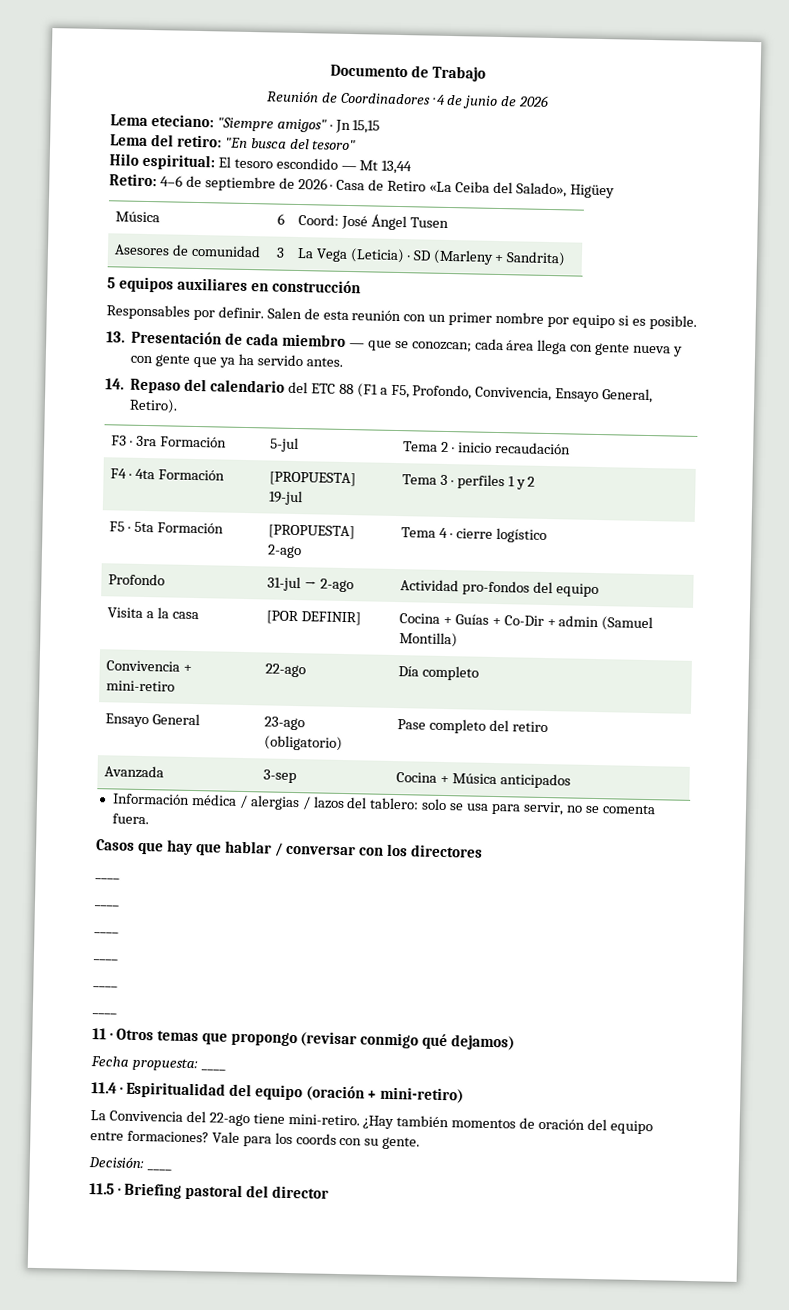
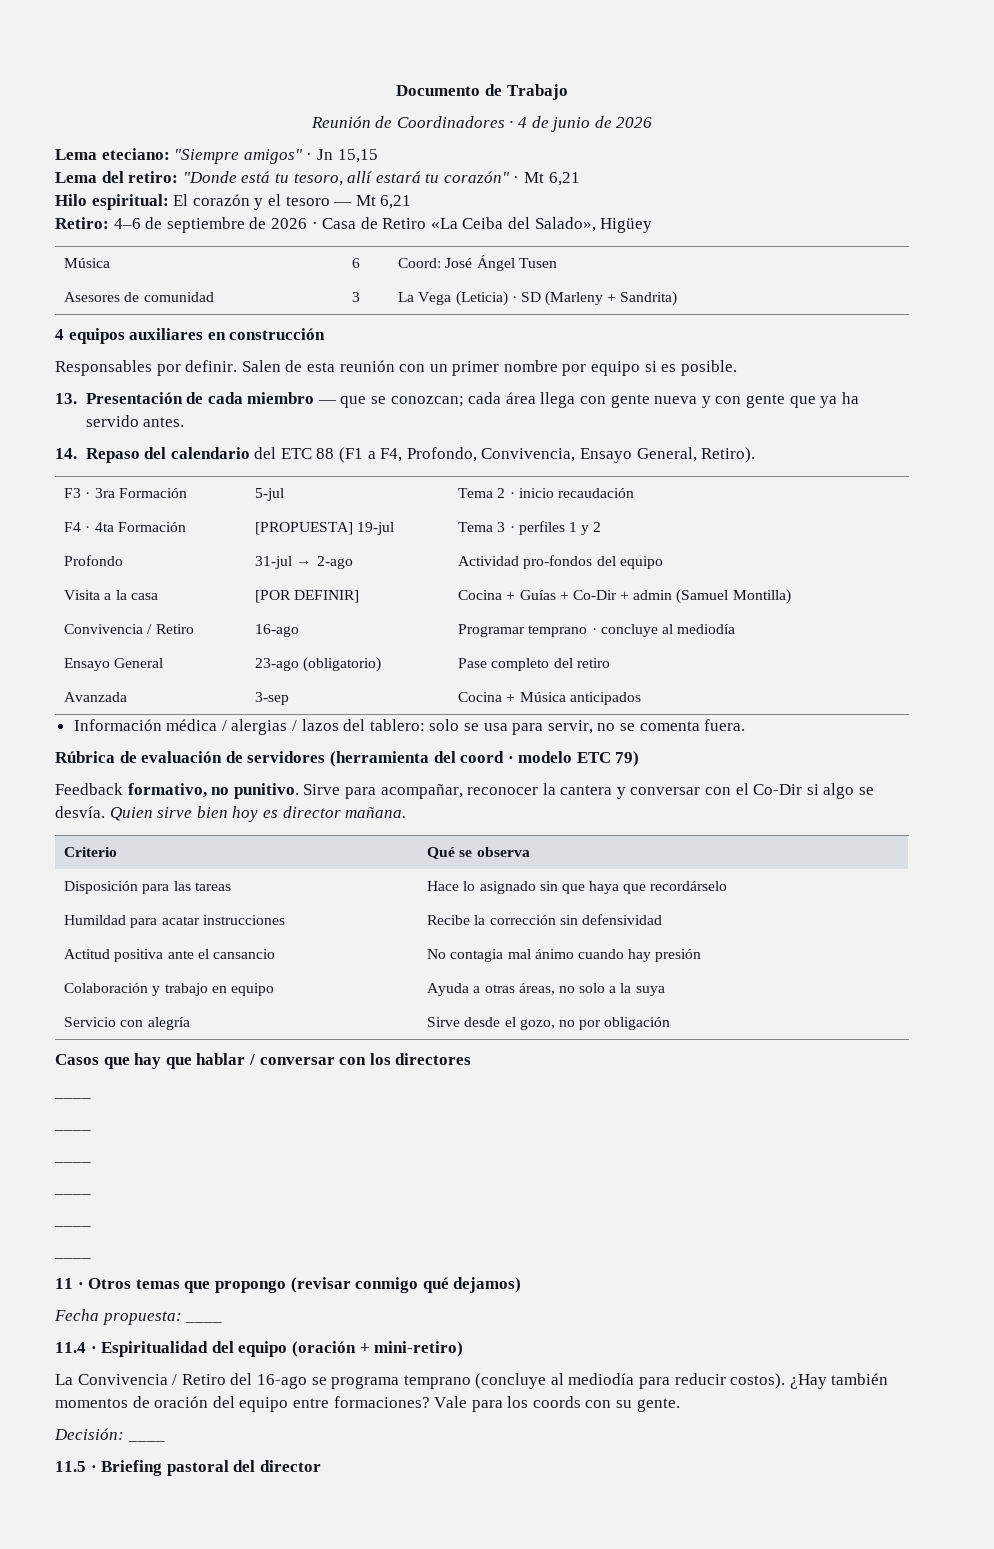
[224,137,357,151] "En busca del tesoro" -> [182,171,580,186] "Donde está tu tesoro, allí estará tu corazón" · Mt 6,21
[233,157,338,170] tesoro escondido -> [192,194,330,210] corazón y el tesoro
[381,160,413,175] 13,44 -> [380,195,412,209] 6,21
[107,277,116,289] 5 -> [55,329,64,340] 4
[390,384,410,399] F5, -> [380,448,403,462] F4,
[108,521,224,534] [267,524,355,540] [266,544,302,559] [400,527,547,543] // F5 · 5ta Formación | [PROPUESTA] 2-ago | Tema 4 · cierre logístico -> (602, 527) none
[182,664,192,672] [105,680,175,692] [264,663,306,678] [397,665,479,681] + mini-retiro | 22-ago | Día completo -> [147,624,194,634] [255,624,300,637] [458,624,736,637] / Retiro | 16-ago | Programar temprano · concluye al mediodía
(149, 819) none -> [55,751,640,767] [55,783,875,799] [55,806,407,822] [64,847,118,857] [427,847,530,859] [64,881,231,894] [427,881,728,894] [64,915,285,928] [427,914,662,925] [64,949,275,962] [427,949,702,962] [64,983,274,996] [427,983,665,996] [64,1017,190,1030] [427,1017,671,1030] // Rúbrica de evaluación de servidores (herramienta del coord · modelo ETC 79) // Feedback formativo, no punitivo. Sirve para acompañar, reconocer la cantera y conversar con el Co-Dir si algo se desvía. Quien sirve bien hoy es director mañana. // Criterio | Qué se observa // Disposición para las tareas | Hace lo asignado sin que haya que recordárselo // Humildad para acatar instrucciones | Recibe la corrección sin defensividad // Actitud positiva ante el cansancio | No contagia mal ánimo cuando hay presión // Colaboración y trabajo en equipo | Ayuda a otras áreas, no solo a la suya // Servicio con alegría | Sirve desde el gozo, no por obligación
[185,1110,360,1127] del 22-ago tiene mini-retiro. -> [172,1373,786,1389] / Retiro del 16-ago se programa temprano (concluye al mediodía para reducir costos).

